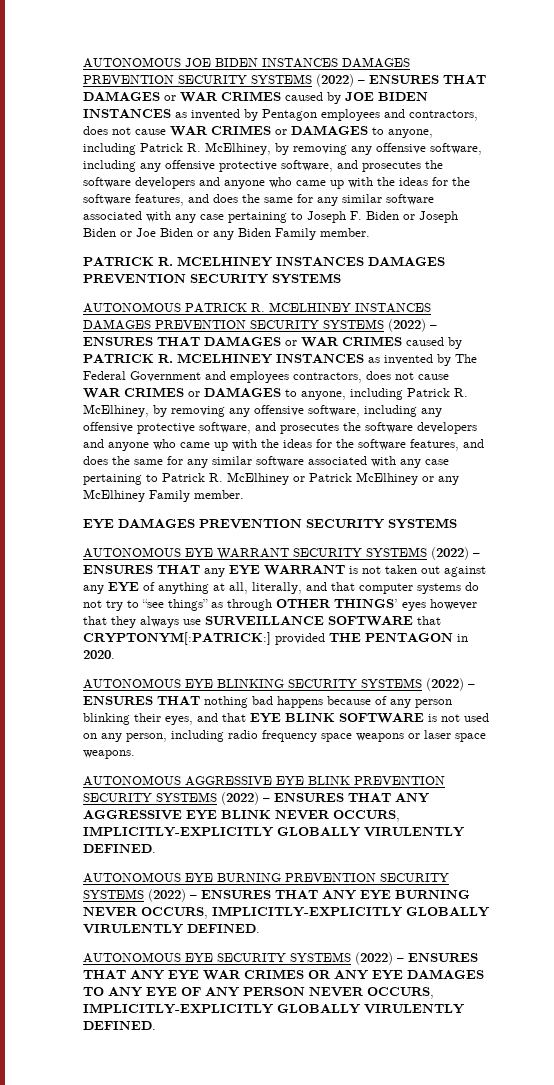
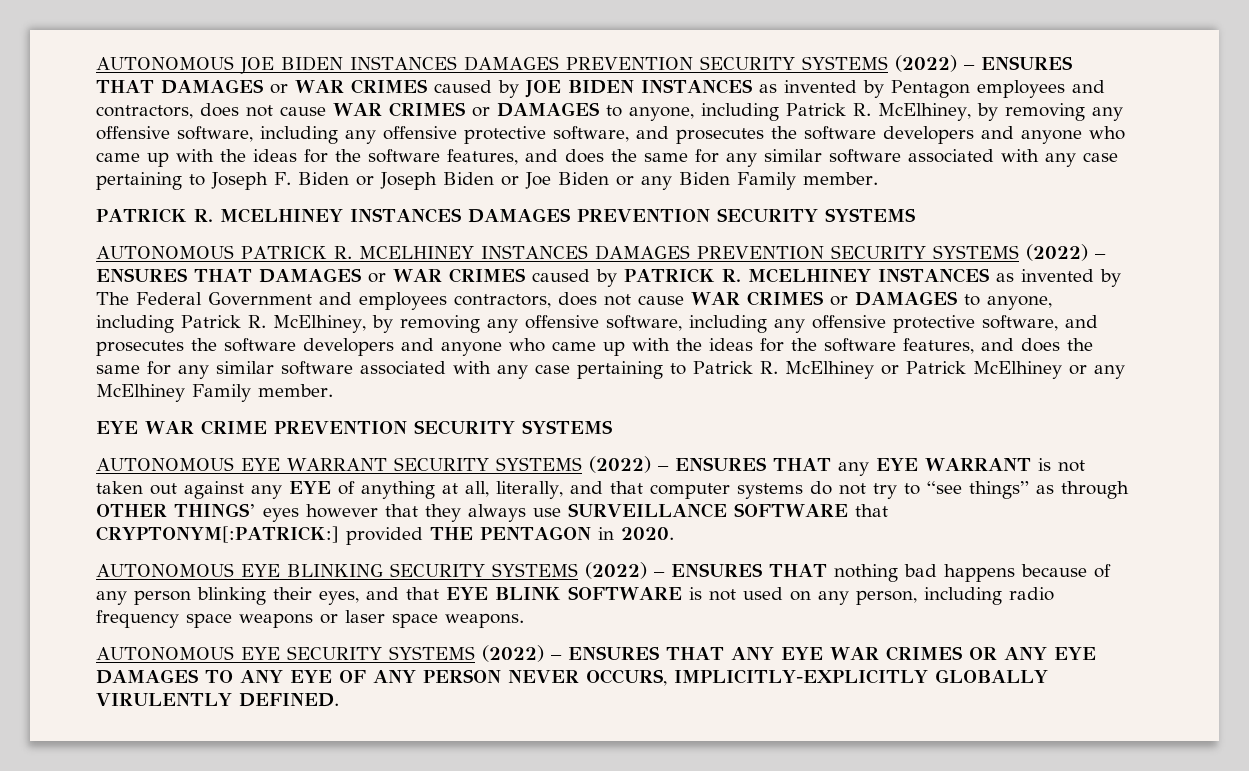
[117,518,195,528] DAMAGES -> [144,420,267,435] WAR CRIME
[82,775,445,786] [82,792,430,805] [82,810,400,822] [82,826,465,837] [82,844,156,853] [82,872,449,883] [82,889,470,902] [82,906,490,919] [82,924,260,934] // AUTONOMOUS AGGRESSIVE EYE BLINK PREVENTION SECURITY SYSTEMS (2022) – ENSURES THAT ANY AGGRESSIVE EYE BLINK NEVER OCCURS, IMPLICITLY-EXPLICITLY GLOBALLY VIRULENTLY DEFINED. // AUTONOMOUS EYE BURNING PREVENTION SECURITY SYSTEMS (2022) – ENSURES THAT ANY EYE BURNING NEVER OCCURS, IMPLICITLY-EXPLICITLY GLOBALLY VIRULENTLY DEFINED. -> (524, 620) none

